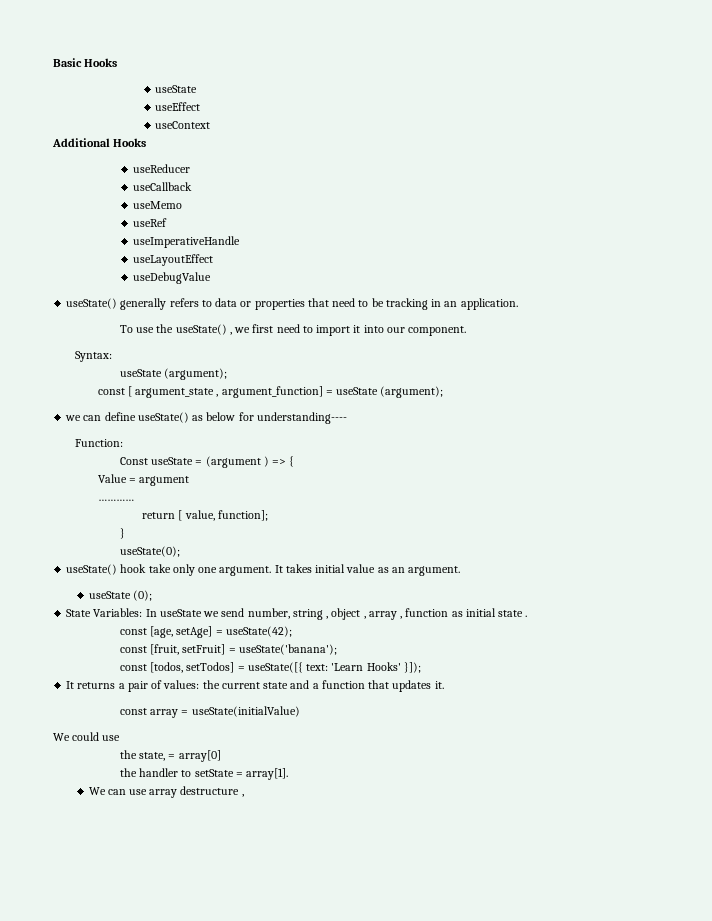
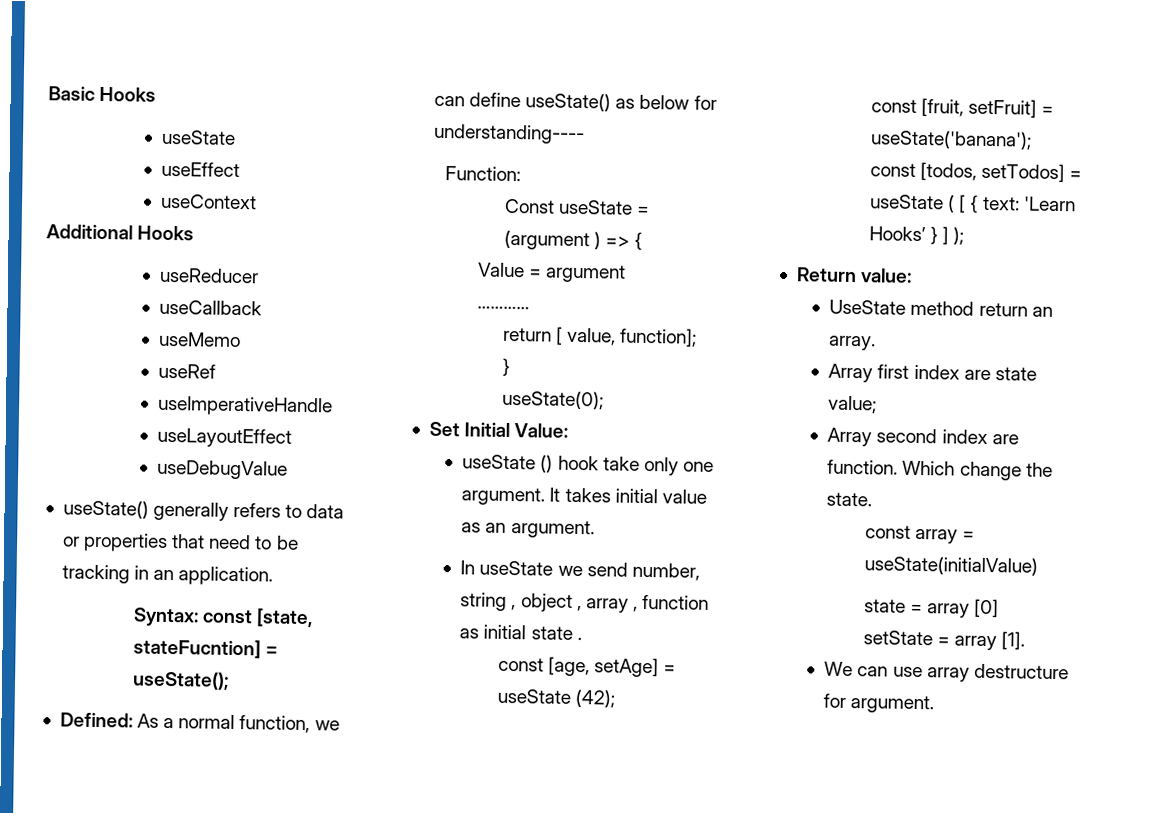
[119,324,467,336] [75,351,113,362] [119,368,228,380] [97,386,444,398] To use the useState() , we first need to import it into our component. // Syntax: // useState (argument); // const [ argument_state , argument_function] = useState (argument); // -> [133,607,314,628] [133,638,279,659] [132,670,230,690] [59,712,311,734] Syntax: const [state, stateFucntion] = useState(); // Defined: As a normal function,
[66,564,118,575] useState() -> [428,421,569,438] [462,454,554,473] Set Initial Value: // useState ()
[88,590,152,601] [66,608,143,617] useState (0); // State Variables: -> (595, 529) none
[225,626,292,637] useState(42); -> [497,688,616,708] useState (42);
[247,662,421,673] [66,680,444,692] [119,706,300,718] [53,732,121,741] [119,750,221,762] [119,768,289,780] useState([{ text: 'Learn Hooks' }]); // It returns a pair of values: the current state and a function that updates it. // const array = useState(initialValue) // We could use // the state, = array[0] // the handler to setState = array[1]. -> [870,194,1076,213] [869,226,965,245] [795,267,913,283] [829,299,1053,317] [828,335,877,351] [828,363,1037,383] [828,395,878,414] [827,427,1019,447] [827,459,1053,481] [826,492,873,507] [865,525,976,544] [864,555,1038,576] [864,598,1000,618] [863,630,1026,651] useState ( [ { text: 'Learn Hooks’ } ] ); // Return value: // UseState method return an array. // Array first index are state value; // Array second index are function. Which change the state. // const array = useState(initialValue) // state = array [0] // setState = array [1].
[241,794,244,797] , -> [823,693,935,714] for argument.

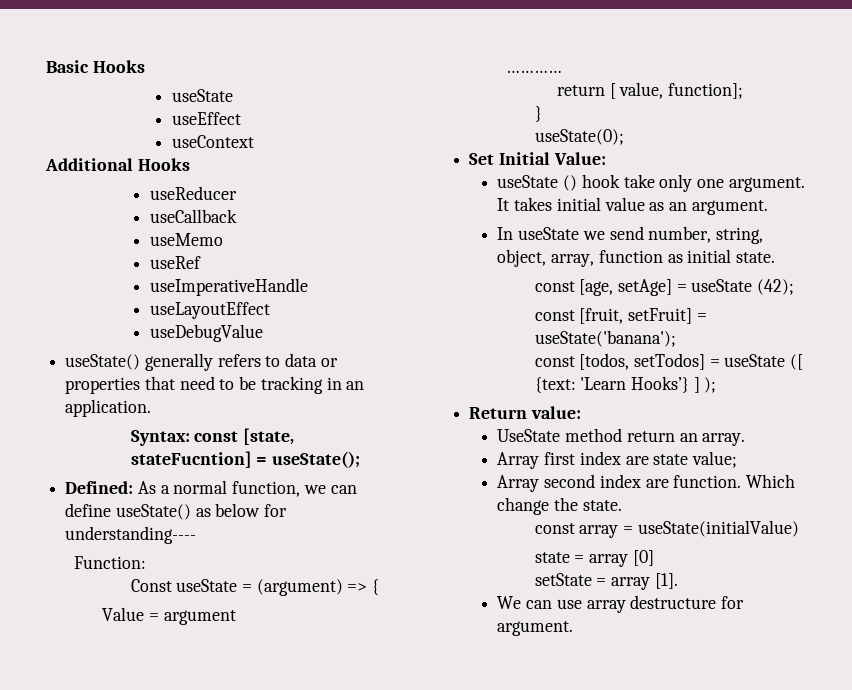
[504,229,602,251] (argument ) -> [256,579,343,596] (argument)
[460,592,638,613] string , object , array , -> [716,227,764,244] [497,249,595,267] string, object, array,
[530,626,582,641] state . -> [736,252,776,263] state.
[948,194,1076,213] [869,226,939,245] ( [ { text: 'Learn Hooks’ } -> [790,354,804,370] [534,376,689,393] ([ {text: 'Learn Hooks’}

